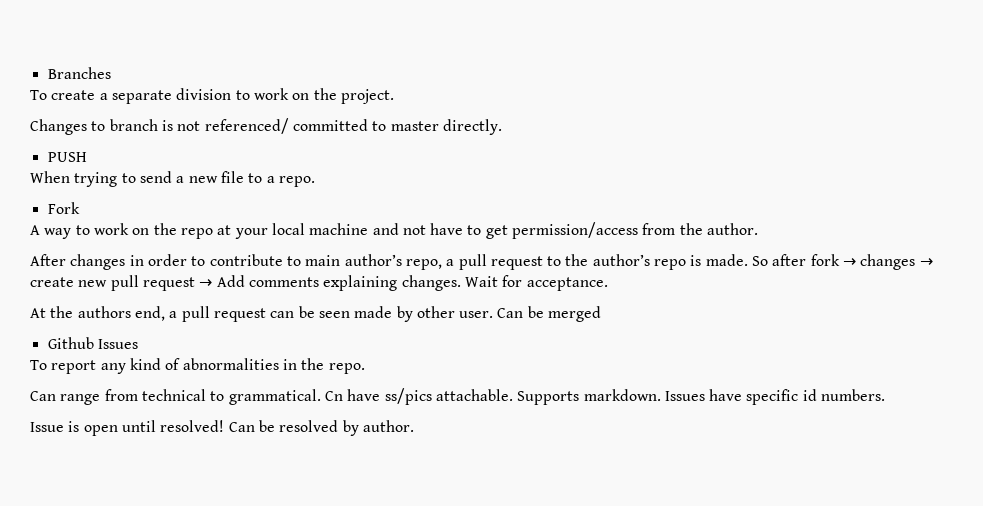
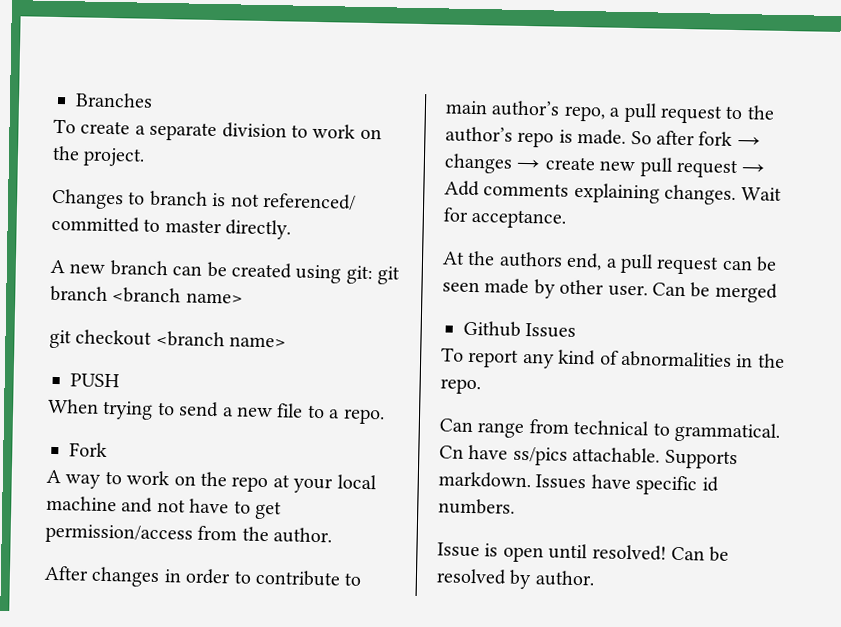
(502, 127) none -> [50,259,401,285] [50,285,243,304] [49,329,287,349] // A new branch can be created using git: git branch <branch name> // git checkout <branch name>

